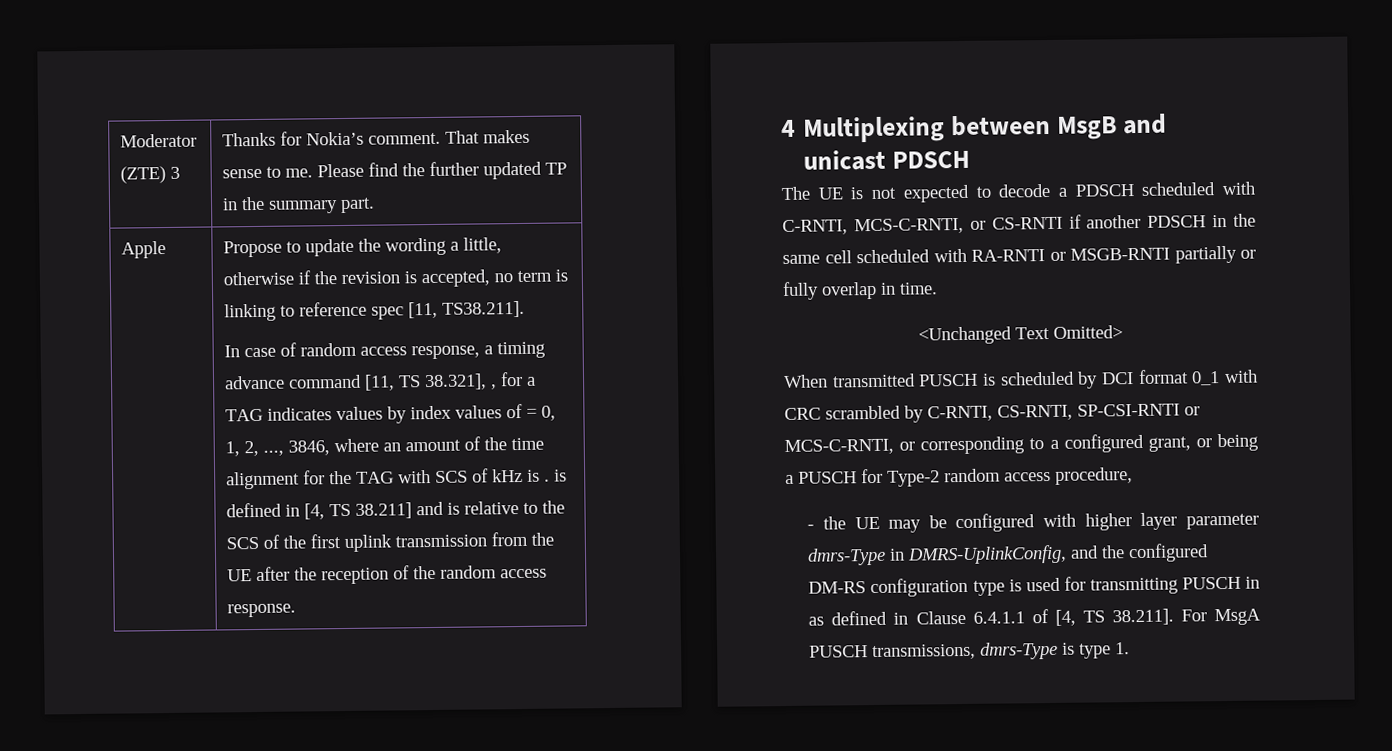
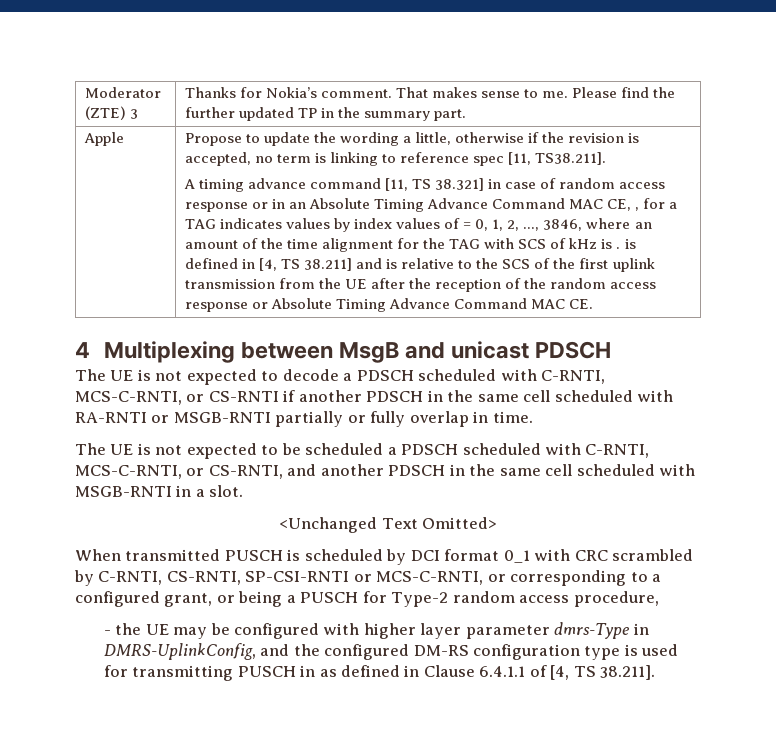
[223,342,493,360] In case of random access response, a -> [183,179,195,189] A
[423,373,487,391] 38.321], -> [435,178,666,191] [184,198,632,212] 38.321] in case of random access response or in an Absolute Timing Advance Command MAC CE,
[226,603,296,618] response. -> [184,298,594,312] response or Absolute Timing Advance Command MAC CE.
(938, 288) none -> [75,443,650,459] [75,464,696,479] [75,485,244,497] // The UE is not expected to be scheduled a PDSCH scheduled with C-RNTI, MCS-C-RNTI, or CS-RNTI, and another PDSCH in the same cell scheduled with MSGB-RNTI in a slot.
[1180,608,1261,626] [809,641,1131,661] For MsgA PUSCH transmissions, dmrs-Type is type 1. -> (656, 672) none

